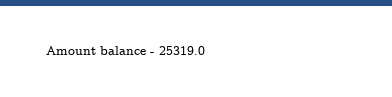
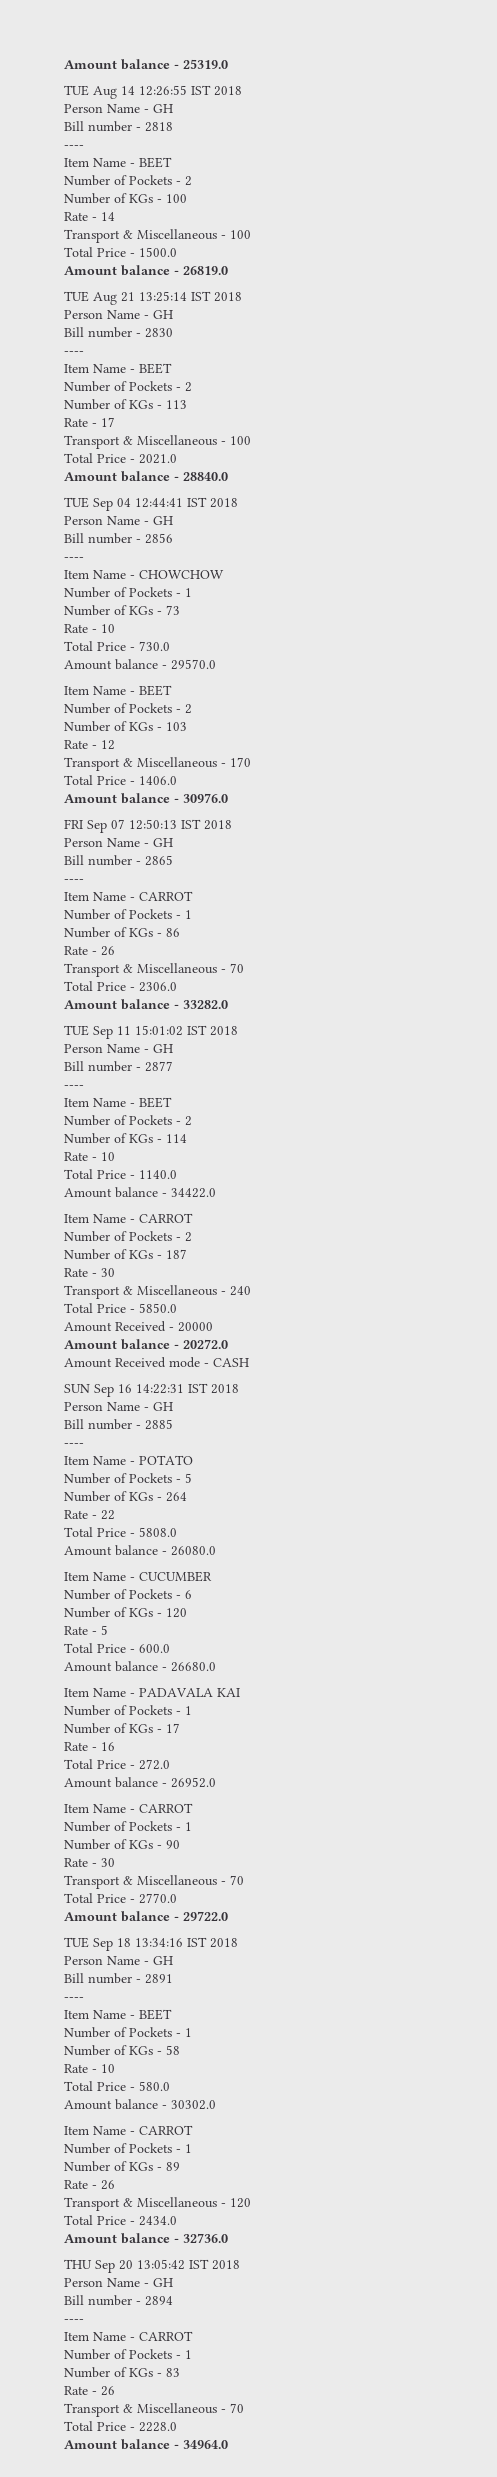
(205, 50) none -> [64,85,242,99] [64,104,173,113] [64,121,173,132] [64,145,84,149] [64,157,172,168] [64,175,192,186] [64,193,187,204] [64,212,115,221] [64,229,251,243] [64,247,177,257] [64,265,228,276] [64,291,242,305] [64,310,173,319] [64,327,173,338] [64,351,84,355] [64,363,172,374] [64,381,192,392] [64,399,187,410] [64,417,115,427] [64,435,251,449] [64,453,177,464] [64,471,228,482] [64,497,238,511] [64,516,173,525] [64,533,173,544] [64,557,84,561] [64,570,224,579] [64,587,192,598] [64,605,180,616] [64,624,115,633] [64,641,170,651] [64,659,216,670] [64,685,172,696] [64,703,192,714] [64,721,187,732] [64,740,115,750] [64,757,251,771] [64,775,177,785] [64,793,228,804] [64,819,232,833] [64,838,173,847] [64,855,173,866] [64,879,84,883] [64,891,193,901] [64,909,192,920] [64,927,180,938] [64,946,115,956] [64,963,244,977] [64,981,177,992] [64,999,228,1010] [64,1025,238,1039] [64,1044,173,1053] [64,1061,173,1072] [64,1085,84,1089] [64,1097,172,1108] [64,1115,192,1126] [64,1133,187,1144] [64,1152,115,1161] [64,1169,177,1179] [64,1187,216,1198] [64,1213,193,1223] [64,1231,192,1242] [64,1249,187,1260] [64,1268,115,1277] [64,1285,251,1299] [64,1303,177,1313] [64,1321,213,1332] [64,1339,228,1350] [64,1357,249,1368] [64,1383,239,1397] [64,1402,173,1411] [64,1419,173,1430] [64,1443,84,1447] [64,1455,193,1465] [64,1473,192,1484] [64,1491,187,1502] [64,1510,115,1520] [64,1527,177,1537] [64,1545,216,1556] [64,1571,212,1582] [64,1589,192,1600] [64,1607,187,1618] [64,1625,108,1635] [64,1643,170,1653] [64,1661,216,1672] [64,1688,240,1697] [64,1705,192,1716] [64,1723,180,1734] [64,1742,115,1751] [64,1759,170,1770] [64,1777,216,1788] [64,1803,193,1813] [64,1821,192,1832] [64,1839,180,1850] [64,1858,115,1867] [64,1875,244,1889] [64,1893,177,1904] [64,1911,228,1922] [64,1937,238,1951] [64,1956,173,1965] [64,1973,173,1984] [64,1997,84,2001] [64,2009,172,2020] [64,2027,192,2038] [64,2045,180,2056] [64,2064,115,2073] [64,2081,170,2091] [64,2099,216,2110] [64,2125,193,2135] [64,2143,192,2154] [64,2161,180,2172] [64,2180,115,2190] [64,2197,251,2211] [64,2215,177,2226] [64,2233,228,2244] [64,2259,240,2273] [64,2278,173,2287] [64,2295,173,2306] [64,2319,84,2323] [64,2331,193,2341] [64,2349,192,2360] [64,2367,180,2378] [64,2386,115,2396] [64,2403,244,2417] [64,2421,177,2432] [64,2439,228,2450] // TUE Aug 14 12:26:55 IST 2018 // Person Name - GH // Bill number - 2818 // ---- // Item Name - BEET // Number of Pockets - 2 // Number of KGs - 100 // Rate - 14 // Transport & Miscellaneous - 100 // Total Price - 1500.0 // Amount balance - 26819.0 // TUE Aug 21 13:25:14 IST 2018 // Person Name - GH // Bill number - 2830 // ---- // Item Name - BEET // Number of Pockets - 2 // Number of KGs - 113 // Rate - 17 // Transport & Miscellaneous - 100 // Total Price - 2021.0 // Amount balance - 28840.0 // TUE Sep 04 12:44:41 IST 2018 // Person Name - GH // Bill number - 2856 // ---- // Item Name - CHOWCHOW // Number of Pockets - 1 // Number of KGs - 73 // Rate - 10 // Total Price - 730.0 // Amount balance - 29570.0 // Item Name - BEET // Number of Pockets - 2 // Number of KGs - 103 // Rate - 12 // Transport & Miscellaneous - 170 // Total Price - 1406.0 // Amount balance - 30976.0 // FRI Sep 07 12:50:13 IST 2018 // Person Name - GH // Bill number - 2865 // ---- // Item Name - CARROT // Number of Pockets - 1 // Number of KGs - 86 // Rate - 26 // Transport & Miscellaneous - 70 // Total Price - 2306.0 // Amount balance - 33282.0 // TUE Sep 11 15:01:02 IST 2018 // Person Name - GH // Bill number - 2877 // ---- // Item Name - BEET // Number of Pockets - 2 // Number of KGs - 114 // Rate - 10 // Total Price - 1140.0 // Amount balance - 34422.0 // Item Name - CARROT // Number of Pockets - 2 // Number of KGs - 187 // Rate - 30 // Transport & Miscellaneous - 240 // Total Price - 5850.0 // Amount Received - 20000 // Amount balance - 20272.0 // Amount Received mode - CASH // SUN Sep 16 14:22:31 IST 2018 // Person Name - GH // Bill number - 2885 // ---- // Item Name - POTATO // Number of Pockets - 5 // Number of KGs - 264 // Rate - 22 // Total Price - 5808.0 // Amount balance - 26080.0 // Item Name - CUCUMBER // Number of Pockets - 6 // Number of KGs - 120 // Rate - 5 // Total Price - 600.0 // Amount balance - 26680.0 // Item Name - PADAVALA KAI // Number of Pockets - 1 // Number of KGs - 17 // Rate - 16 // Total Price - 272.0 // Amount balance - 26952.0 // Item Name - CARROT // Number of Pockets - 1 // Number of KGs - 90 // Rate - 30 // Transport & Miscellaneous - 70 // Total Price - 2770.0 // Amount balance - 29722.0 // TUE Sep 18 13:34:16 IST 2018 // Person Name - GH // Bill number - 2891 // ---- // Item Name - BEET // Number of Pockets - 1 // Number of KGs - 58 // Rate - 10 // Total Price - 580.0 // Amount balance - 30302.0 // Item Name - CARROT // Number of Pockets - 1 // Number of KGs - 89 // Rate - 26 // Transport & Miscellaneous - 120 // Total Price - 2434.0 // Amount balance - 32736.0 // THU Sep 20 13:05:42 IST 2018 // Person Name - GH // Bill number - 2894 // ---- // Item Name - CARROT // Number of Pockets - 1 // Number of KGs - 83 // Rate - 26 // Transport & Miscellaneous - 70 // Total Price - 2228.0 // Amount balance - 34964.0

